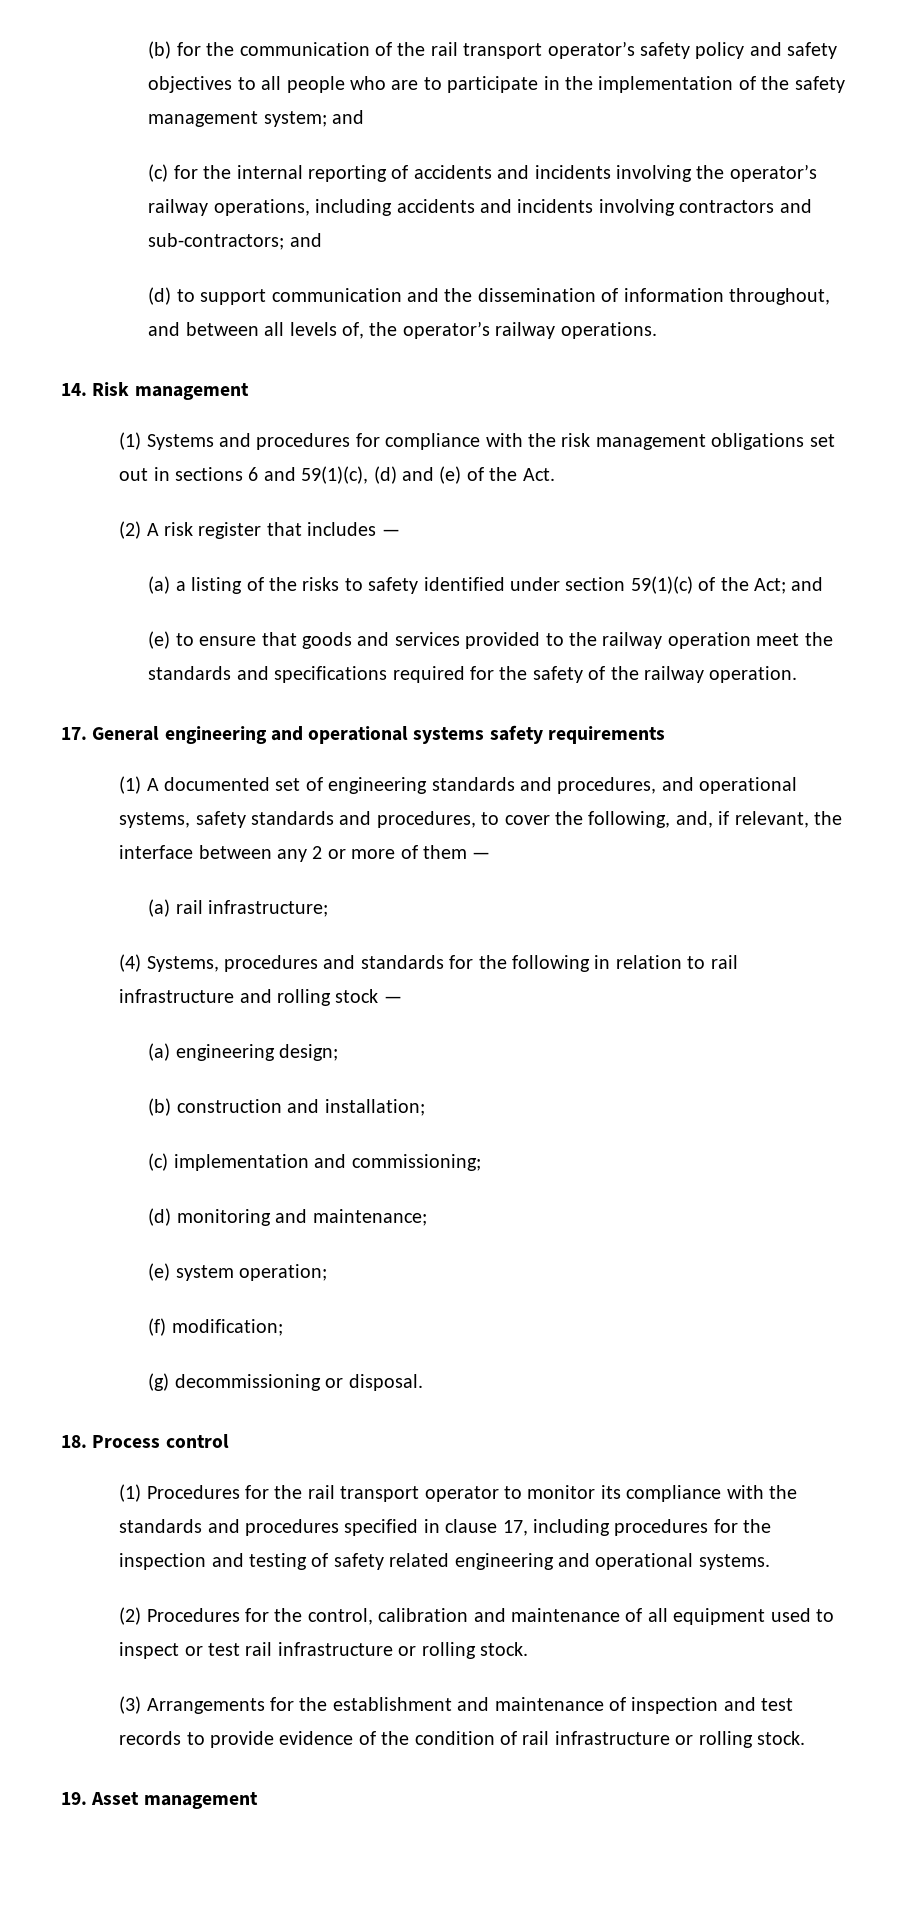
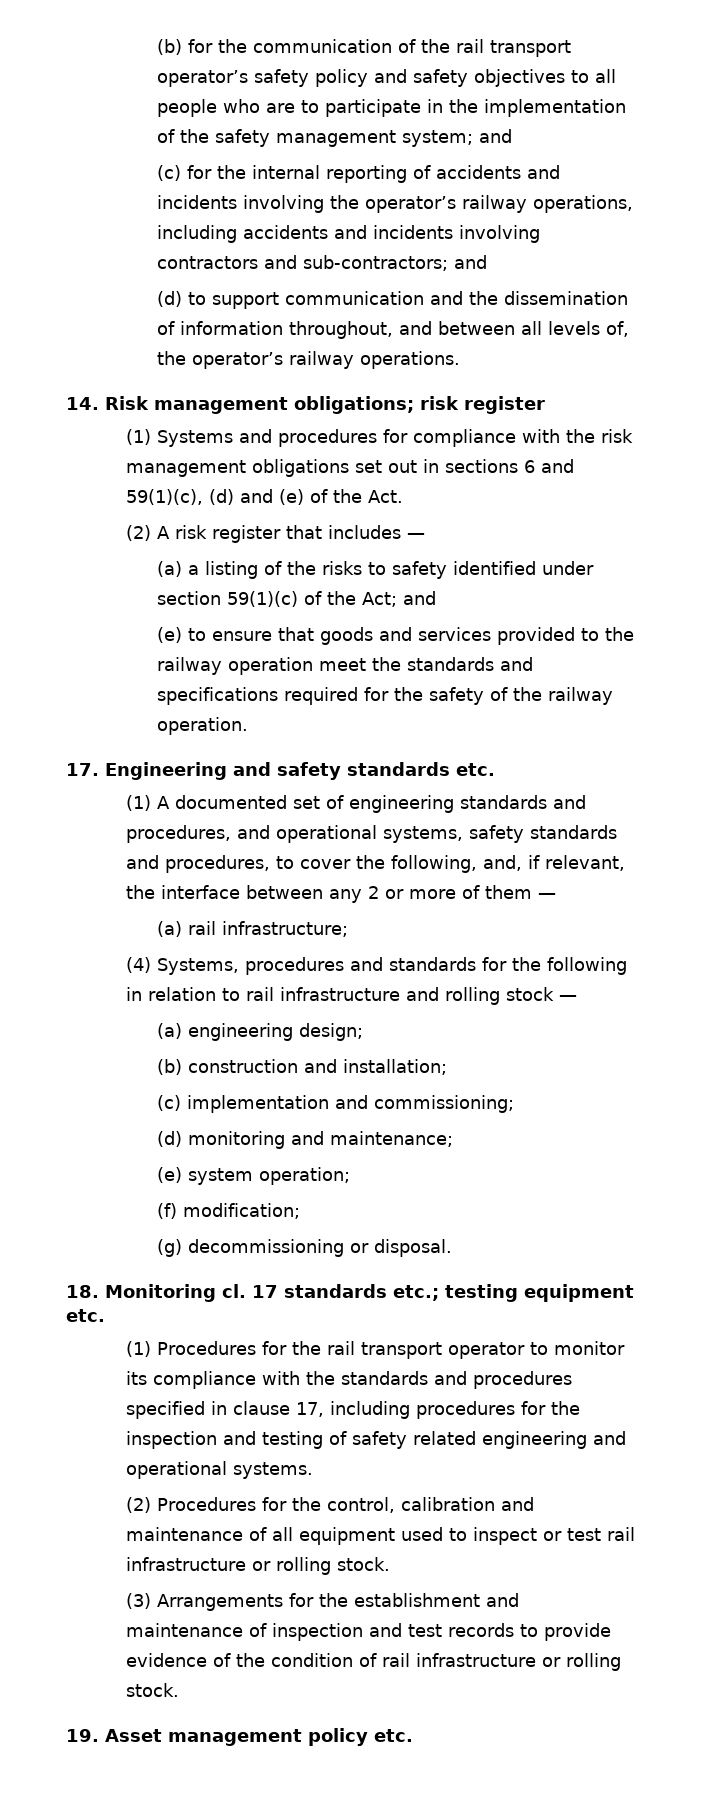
(249, 391) none -> [294,396,545,414] obligations; risk register
[92,725,665,744] General engineering and operational systems safety requirements -> [105,762,495,780] Engineering and safety standards etc.
[92,1434,229,1448] Process control -> [105,1284,634,1302] [66,1309,105,1322] Monitoring cl. 17 standards etc.; testing equipment etc.
(258, 1800) none -> [308,1728,413,1746] policy etc.

